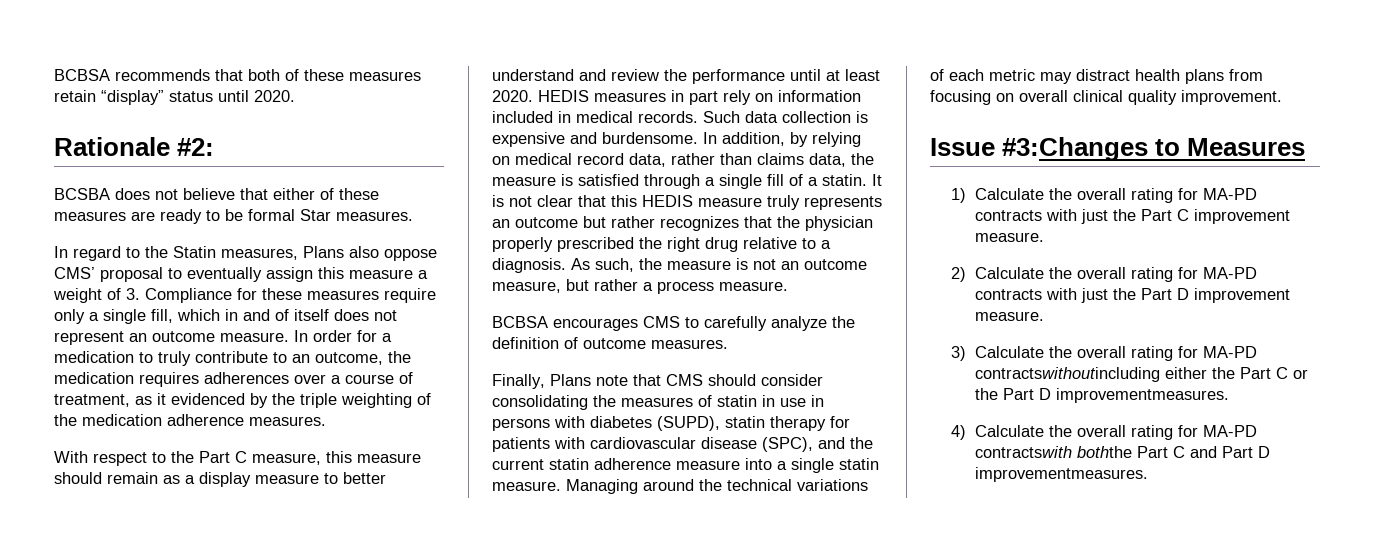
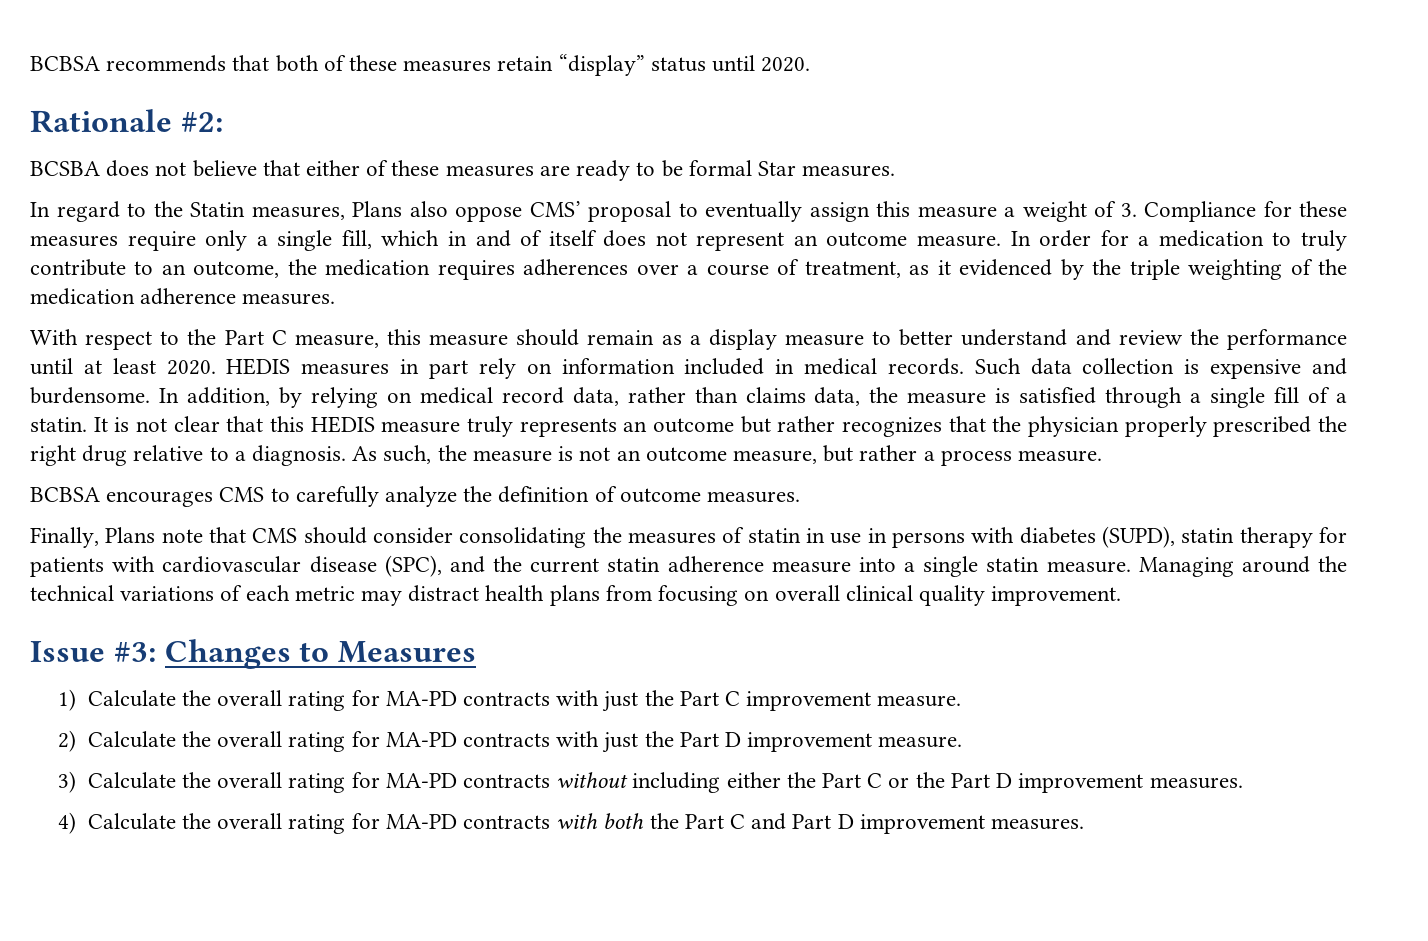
[1002,137,1149,161] #3:Changes -> [113,639,291,669] #3: Changes
[974,367,1160,382] contractswithoutincluding -> [462,772,721,793] contracts without including
[1055,388,1229,403] improvementmeasures. -> [1018,773,1243,793] improvement measures.
[974,446,1132,458] contractswith boththe -> [462,813,679,829] contracts with both the
[974,467,1148,482] improvementmeasures. -> [859,814,1085,834] improvement measures.

